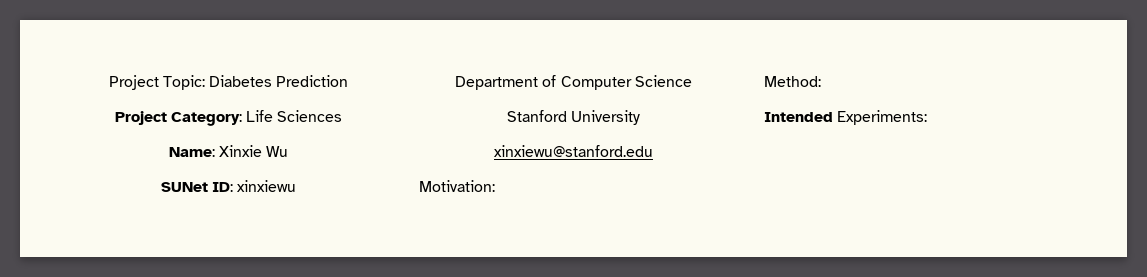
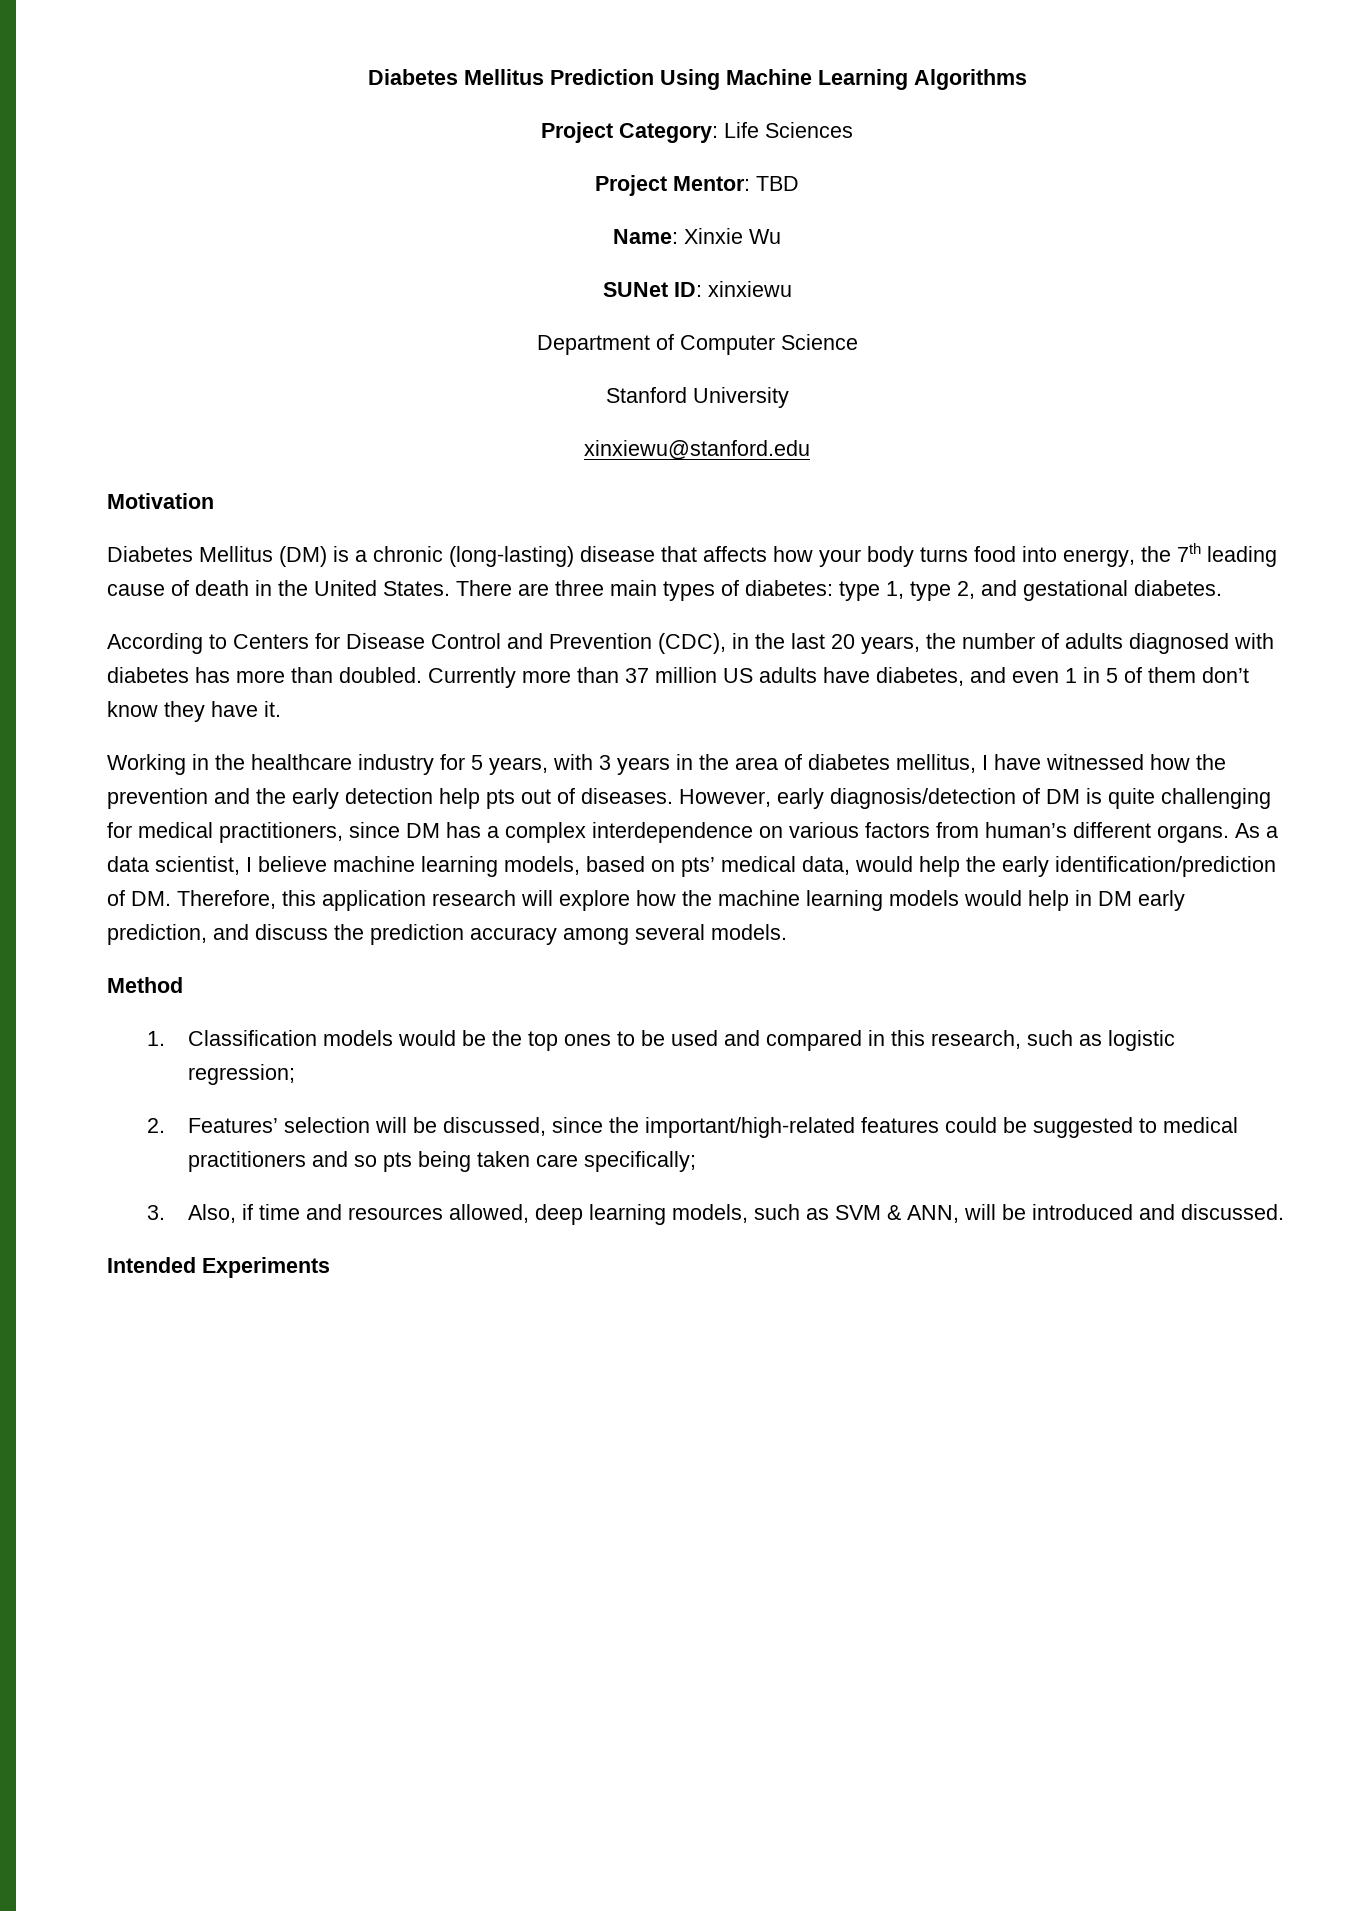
[108,75,349,90] Project Topic: Diabetes Prediction -> [367,69,1027,90] Diabetes Mellitus Prediction Using Machine Learning Algorithms
(343, 116) none -> [595,175,799,196] // Project Mentor: TBD
[419,180,495,192] [764,76,821,87] Motivation: // Method: -> [107,493,214,509] [107,543,1277,567] [107,580,1222,601] [107,633,1274,654] [107,667,1249,688] [107,701,281,722] [107,754,1226,775] [107,788,1271,809] [107,822,1278,843] [107,856,1276,877] [107,890,1185,911] [107,924,787,945] [107,977,183,993] [147,1030,1175,1051] [187,1064,295,1085] [147,1117,1238,1138] [187,1151,696,1172] [147,1204,1284,1225] Motivation // Diabetes Mellitus (DM) is a chronic (long-lasting) disease that affects how your body turns food into energy, the 7th leading cause of death in the United States. There are three main types of diabetes: type 1, type 2, and gestational diabetes. // According to Centers for Disease Control and Prevention (CDC), in the last 20 years, the number of adults diagnosed with diabetes has more than doubled. Currently more than 37 million US adults have diabetes, and even 1 in 5 of them don’t know they have it. // Working in the healthcare industry for 5 years, with 3 years in the area of diabetes mellitus, I have witnessed how the prevention and the early detection help pts out of diseases. However, early diagnosis/detection of DM is quite challenging for medical practitioners, since DM has a complex interdependence on various factors from human’s different organs. As a data scientist, I believe machine learning models, based on pts’ medical data, would help the early identification/prediction of DM. Therefore, this application research will explore how the machine learning models would help in DM early prediction, and discuss the prediction accuracy among several models. // Method // 1. Classification models would be the top ones to be used and compared in this research, such as logistic regression; // 2. Features’ selection will be discussed, since the important/high-related features could be suggested to medical practitioners and so pts being taken care specifically; // 3. Also, if time and resources allowed, deep learning models, such as SVM & ANN, will be introduced and discussed.
[837,110,928,125] Experiments: -> [202,1257,330,1278] Experiments

